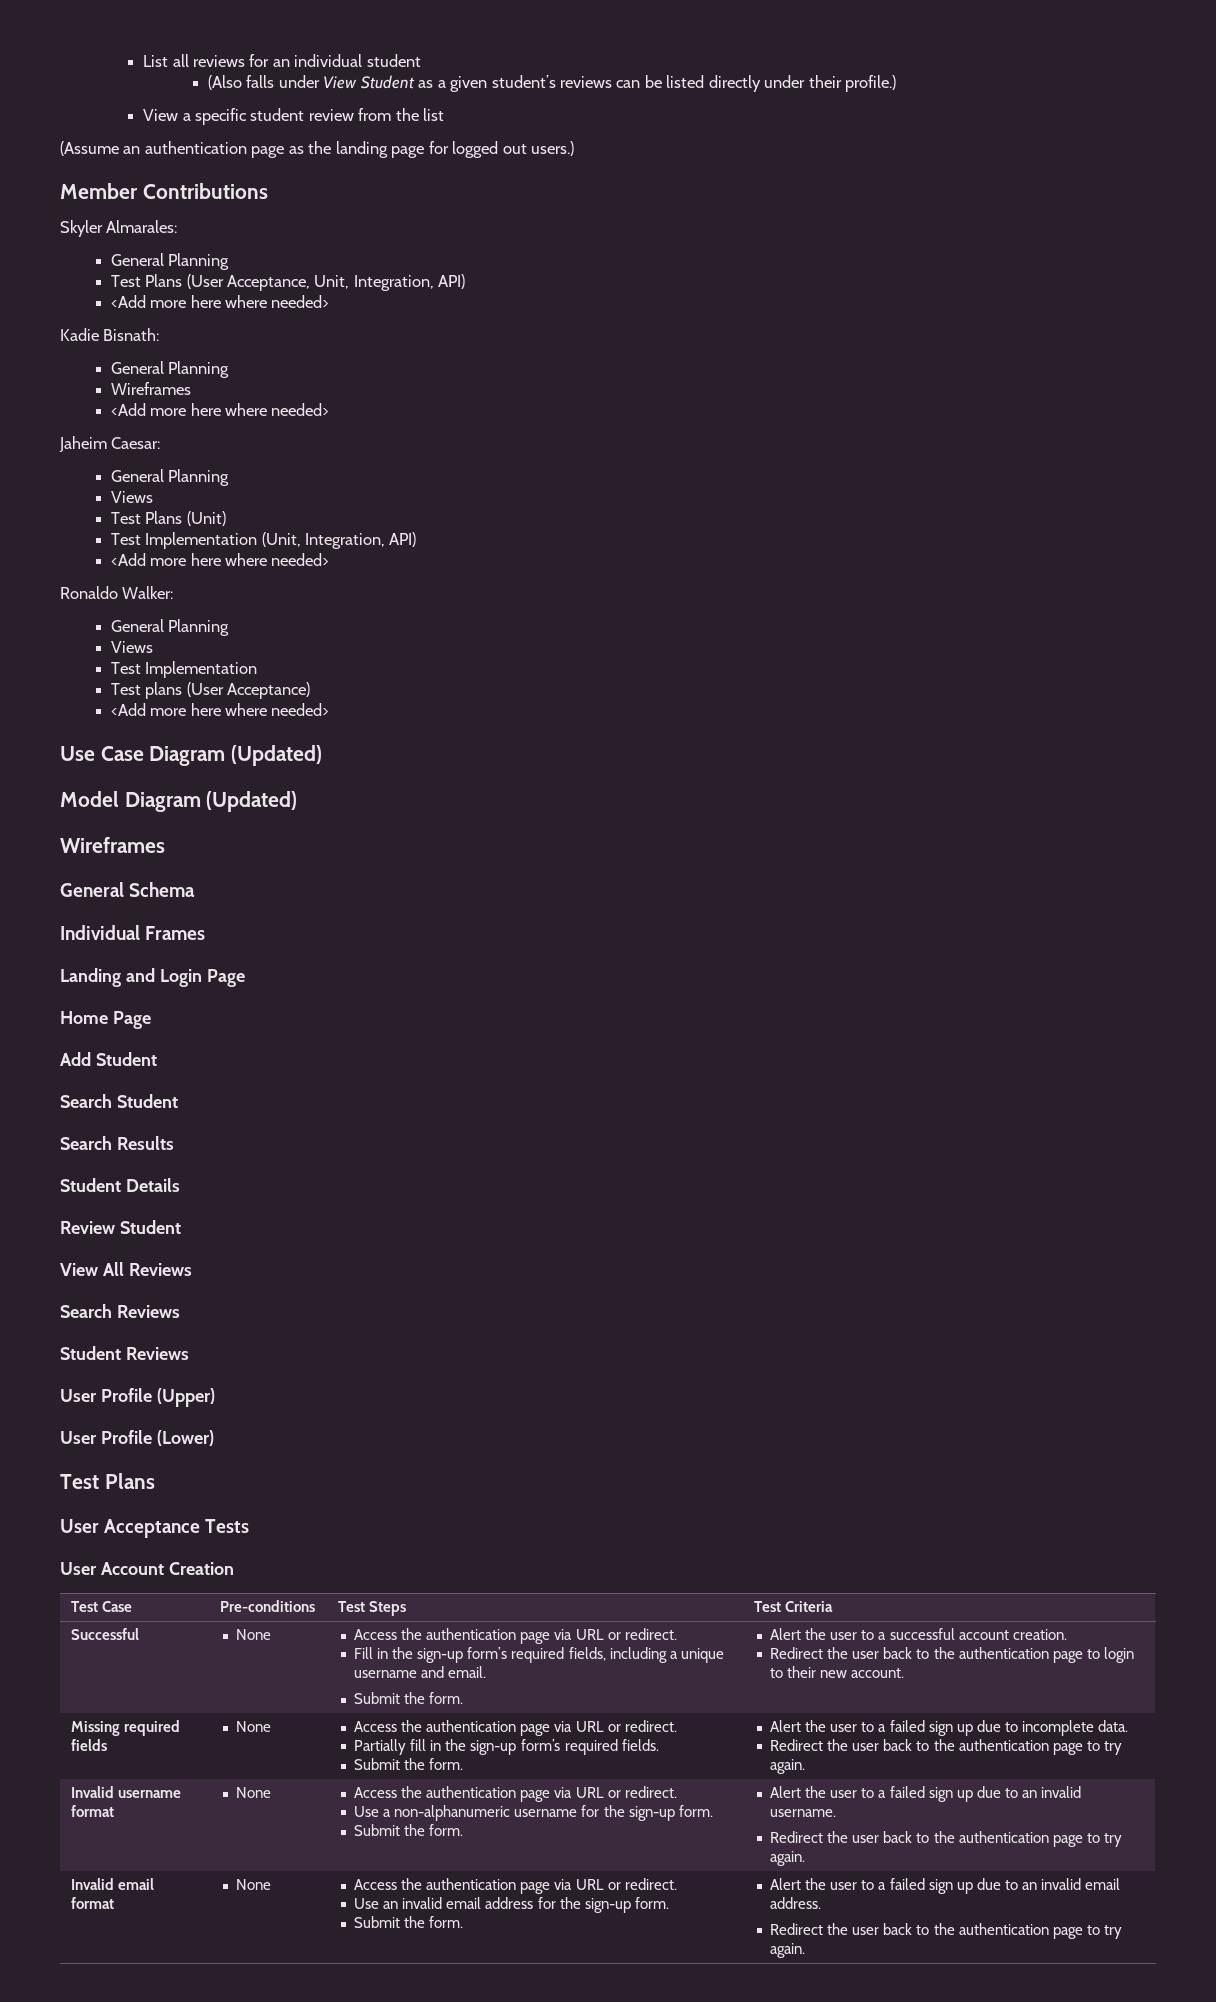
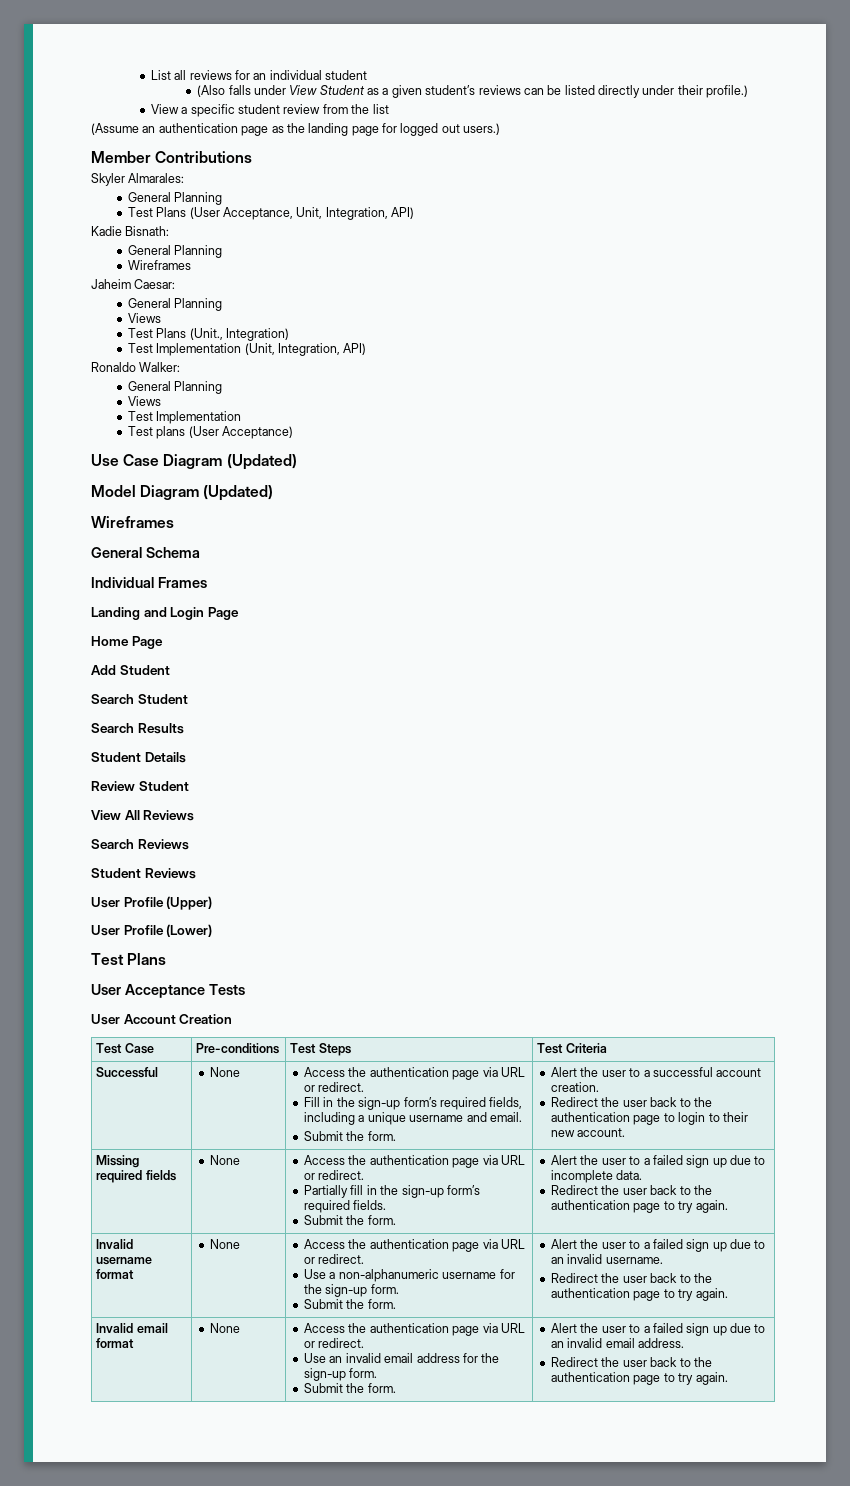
[110,295,330,308] // <Add more here where needed> -> (415, 213) none
[110,403,330,416] // <Add more here where needed> -> (191, 265) none
[186,511,226,526] (Unit) -> [189,328,289,341] (Unit., Integration)
[110,553,330,566] // <Add more here where needed> -> (367, 349) none
[110,703,330,716] // <Add more here where needed> -> (293, 432) none

